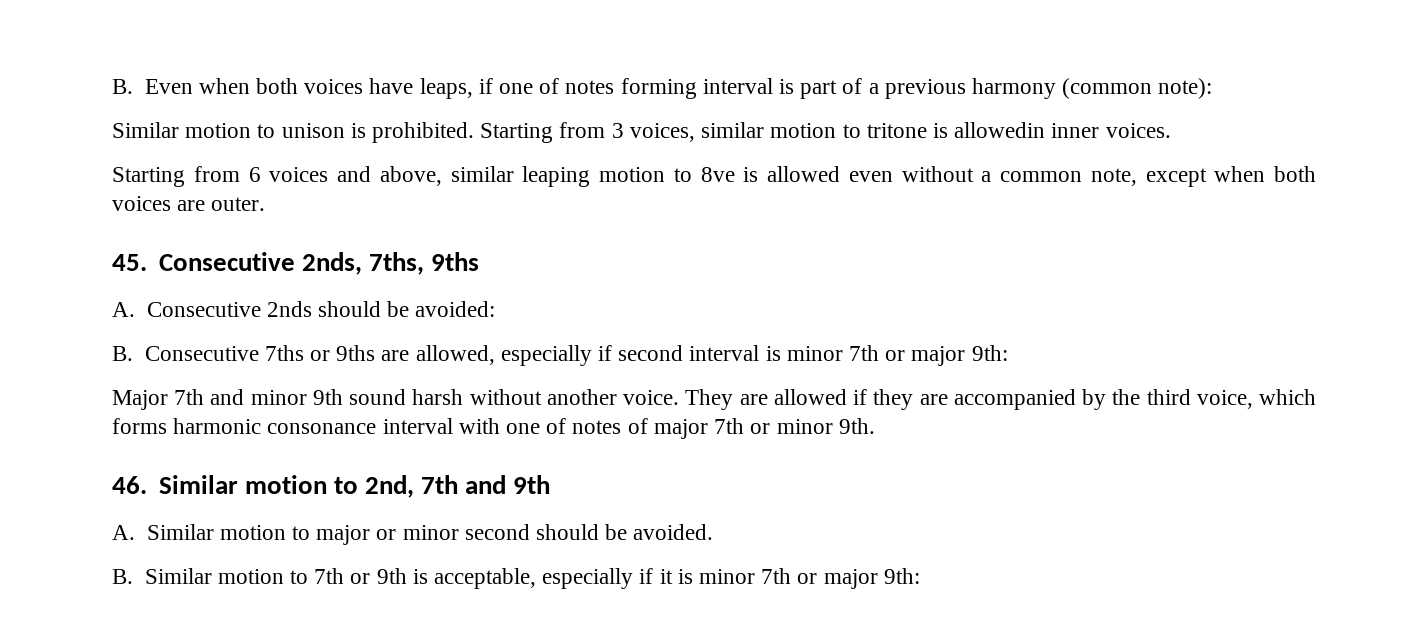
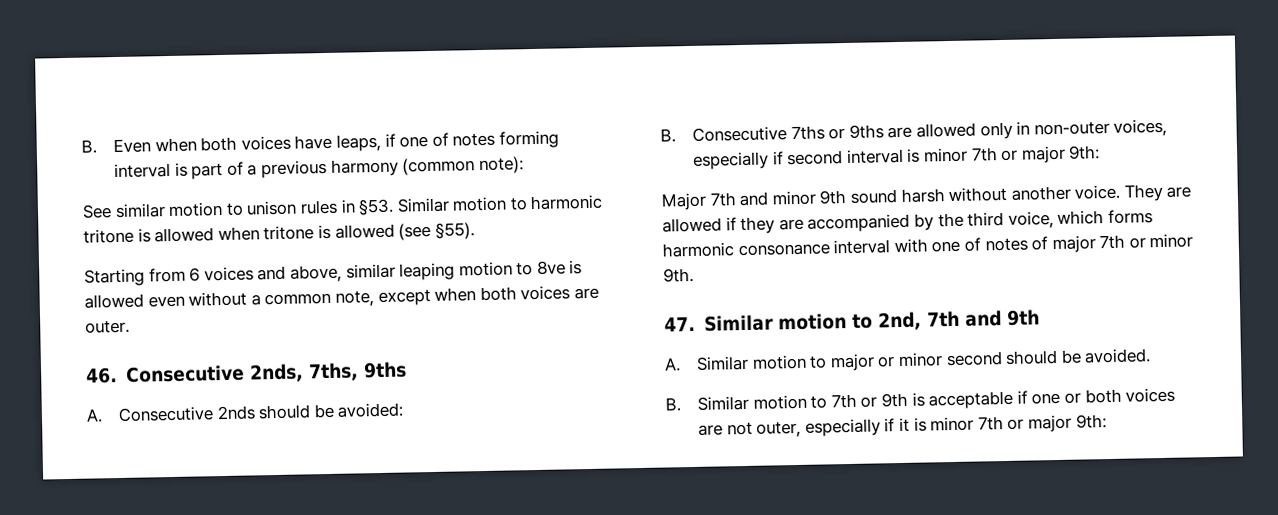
[112,122,1171,143] Similar motion to unison is prohibited. Starting from 3 voices, similar motion to tritone is allowedin inner voices. -> [82,194,604,219] [83,222,475,244] See similar motion to unison rules in §53. Similar motion to harmonic tritone is allowed when tritone is allowed (see §55).
[112,254,147,271] 45. -> [86,367,118,384] 46.
[415,345,495,365] allowed, -> [915,118,1168,140] allowed only in non-outer voices,
[112,476,147,494] 46. -> [664,316,696,332] 47.
[433,568,536,589] acceptable, -> [928,387,1176,410] [698,420,802,438] acceptable if one or both voices are not outer,

